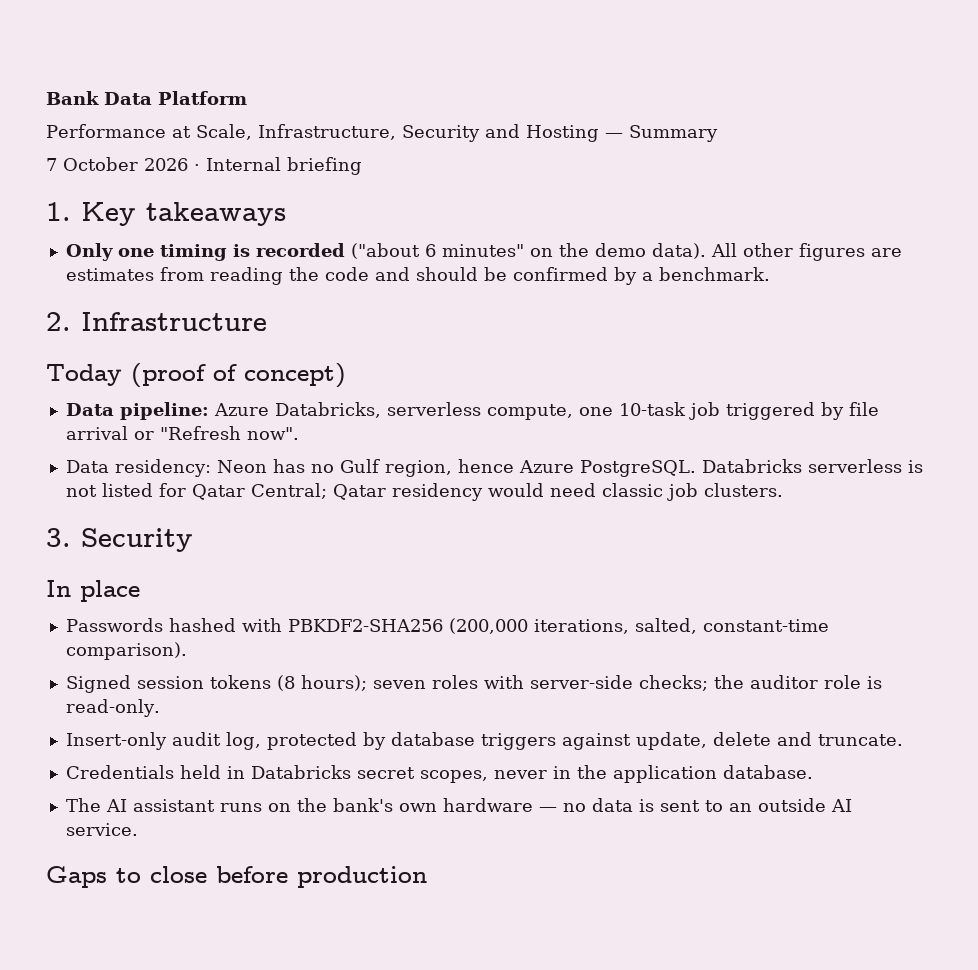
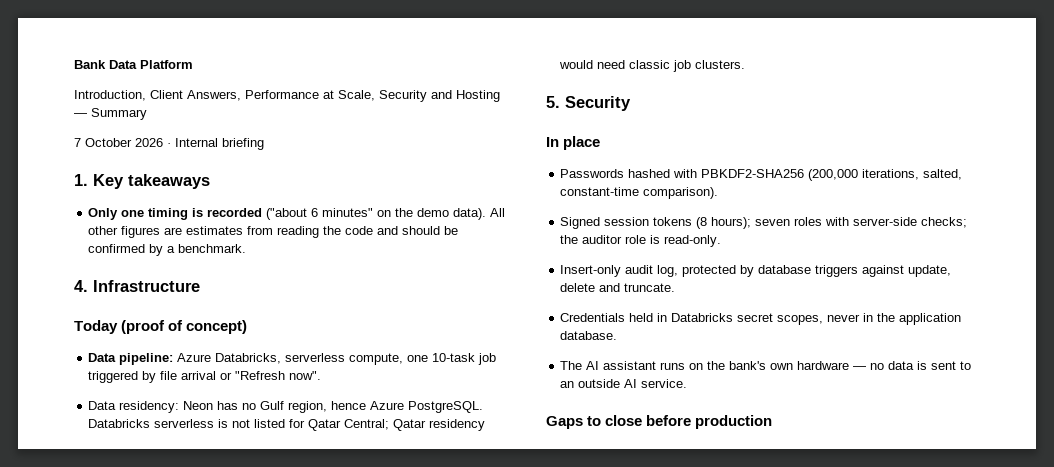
(247, 98) none -> [74,90,241,101] Introduction, Client Answers,
[257,124,396,140] Infrastructure, -> (375, 95) none
[46,312,71,331] 2. -> [74,280,88,292] 4.
[46,528,71,547] 3. -> [546,96,560,108] 5.

